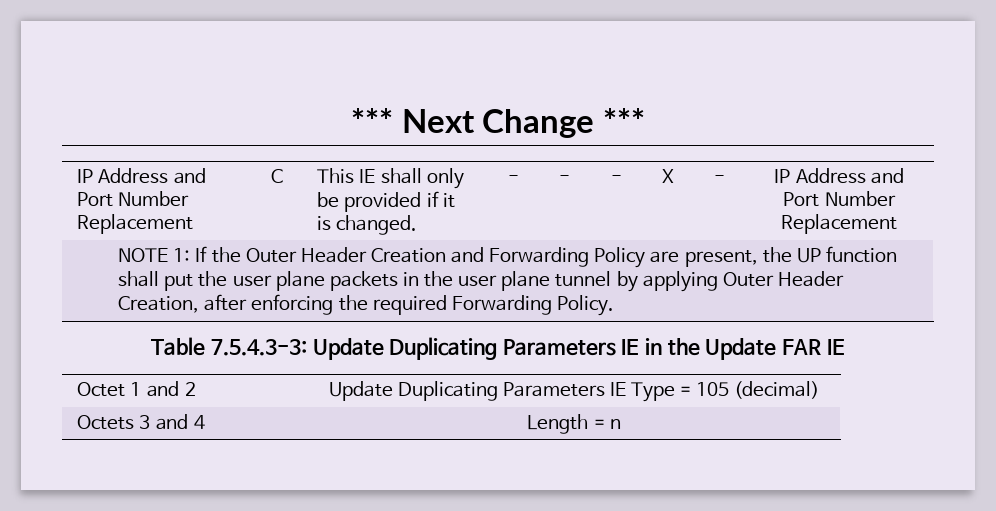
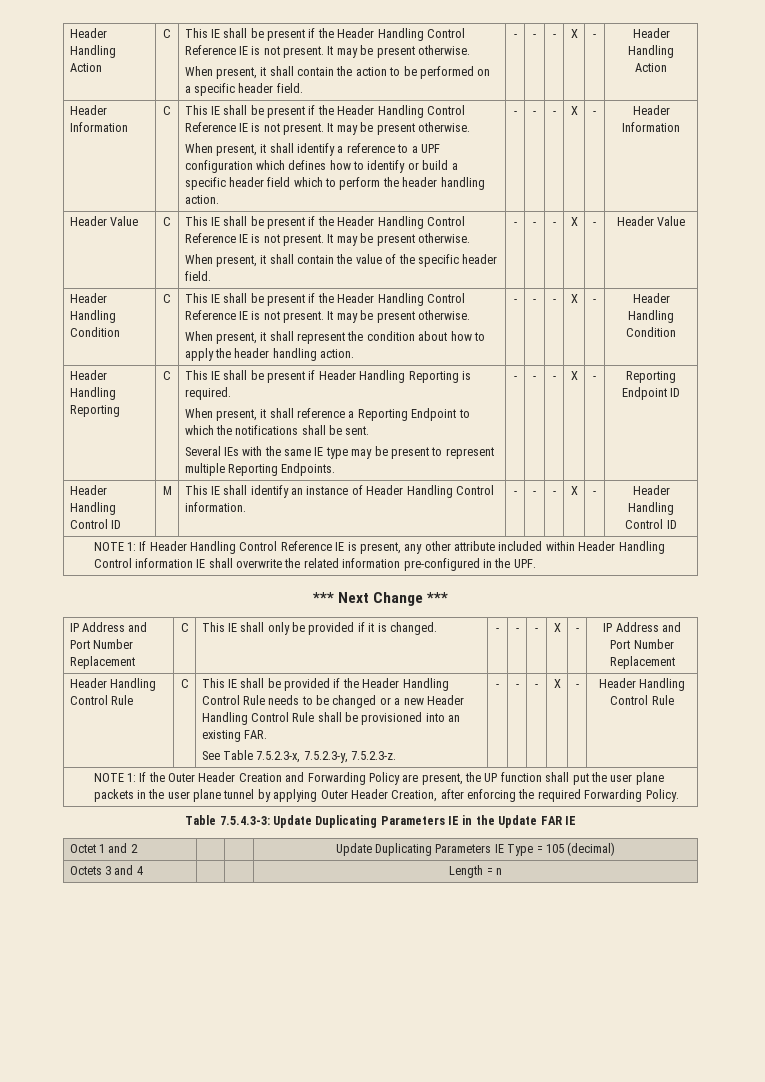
(350, 120) none -> [69,28,107,38] [69,45,116,58] [69,63,102,72] [163,29,171,38] [184,28,465,41] [184,45,470,58] [184,66,491,79] [184,83,303,96] [513,34,517,38] [533,34,536,38] [552,34,556,38] [570,29,578,38] [593,34,596,38] [632,28,670,38] [628,45,674,58] [635,63,667,72] [69,105,107,115] [69,122,128,132] [163,106,171,115] [184,105,465,118] [184,122,470,135] [184,143,440,156] [184,160,458,173] [184,177,485,190] [184,195,219,204] [513,111,517,115] [533,111,536,115] [552,111,556,115] [570,106,578,115] [593,111,596,115] [632,105,670,115] [622,122,680,132] [69,216,138,226] [163,217,171,226] [184,216,465,229] [184,233,470,246] [184,254,498,267] [184,271,211,281] [513,222,517,226] [533,222,536,226] [552,222,556,226] [570,217,578,226] [593,222,596,226] [616,216,686,226] [69,293,107,303] [69,310,116,323] [69,327,120,337] [163,294,171,303] [184,293,465,306] [184,310,470,323] [184,331,485,344] [184,348,355,361] [513,299,517,303] [533,299,536,303] [552,299,556,303] [570,294,578,303] [593,299,596,303] [632,293,670,303] [628,310,674,323] [626,327,676,337] [69,370,107,380] [69,387,116,400] [69,405,120,417] [163,371,171,380] [184,370,471,383] [184,387,231,400] [184,408,470,421] [184,425,370,435] [184,446,494,459] [184,463,336,476] [513,376,517,380] [533,376,536,380] [552,376,556,380] [570,371,578,380] [593,376,596,380] [626,371,676,383] [621,387,681,400] [69,485,107,495] [69,502,116,515] [69,519,121,529] [162,486,172,495] [184,485,494,498] [184,502,246,512] [513,491,517,495] [533,491,536,495] [552,491,556,495] [570,486,578,495] [593,491,596,495] [632,485,670,495] [628,502,674,515] [625,519,677,529] [93,541,665,554] [93,558,536,571] Header Handling Action | C | This IE shall be present if the Header Handling Control Reference IE is not present. It may be present otherwise. // When present, it shall contain the action to be performed on a specific header field. | - | - | - | X | - | Header Handling Action // Header Information | C | This IE shall be present if the Header Handling Control Reference IE is not present. It may be present otherwise. // When present, it shall identify a reference to a UPF configuration which defines how to identify or build a specific header field which to perform the header handling action. | - | - | - | X | - | Header Information // Header Value | C | This IE shall be present if the Header Handling Control Reference IE is not present. It may be present otherwise. // When present, it shall contain the value of the specific header field. | - | - | - | X | - | Header Value // Header Handling Condition | C | This IE shall be present if the Header Handling Control Reference IE is not present. It may be present otherwise. // When present, it shall represent the condition about how to apply the header handling action. | - | - | - | X | - | Header Handling Condition // Header Handling Reporting | C | This IE shall be present if Header Handling Reporting is required. // When present, it shall reference a Reporting Endpoint to which the notifications shall be sent. // Several IEs with the same IE type may be present to represent multiple Reporting Endpoints. | - | - | - | X | - | Reporting Endpoint ID // Header Handling Control ID | M | This IE shall identify an instance of Header Handling Control information. | - | - | - | X | - | Header Handling Control ID // NOTE 1: If Header Handling Control Reference IE is present, any other attribute included within Header Handling Control information IE shall overwrite the related information pre-configured in the UPF. //
(897, 224) none -> [69,678,156,691] [69,695,133,705] [180,679,189,688] [201,678,449,691] [201,695,464,708] [201,712,461,725] [201,730,267,742] [201,750,397,763] [496,684,499,688] [515,684,519,688] [535,684,538,688] [553,679,561,688] [575,684,579,688] [598,678,686,691] [610,695,674,705] // Header Handling Control Rule | C | This IE shall be provided if the Header Handling Control Rule needs to be changed or a new Header Handling Control Rule shall be provisioned into an existing FAR. // See Table 7.5.2.3-x, 7.5.2.3-y, 7.5.2.3-z. | - | - | - | X | - | Header Handling Control Rule

